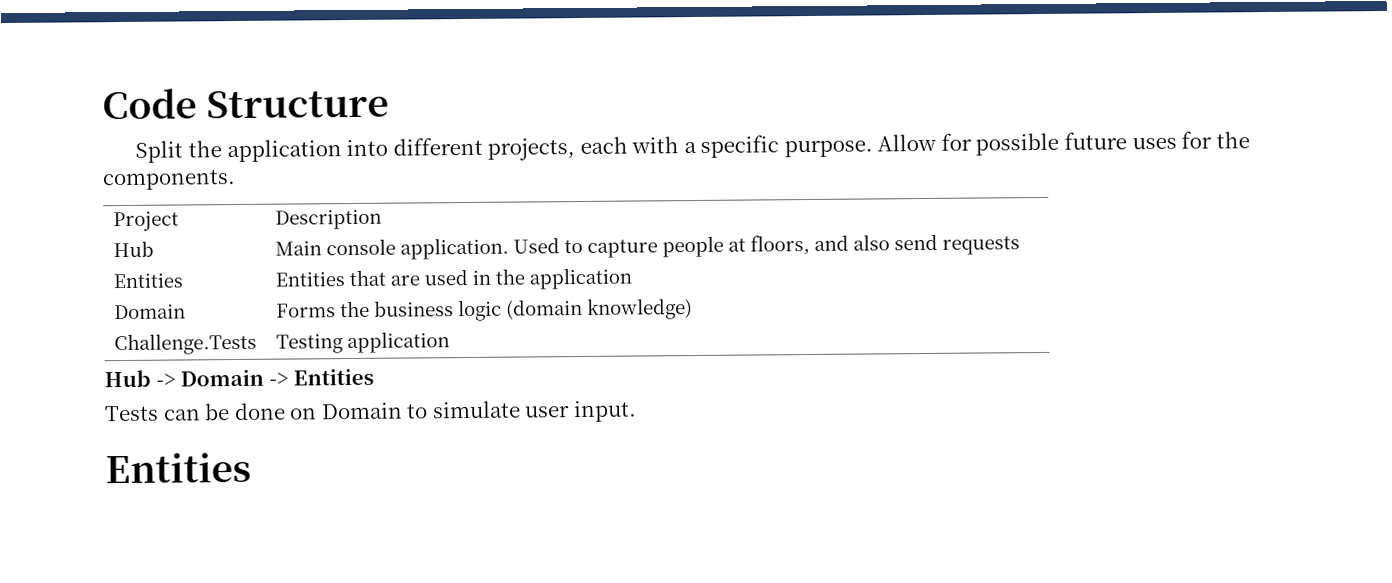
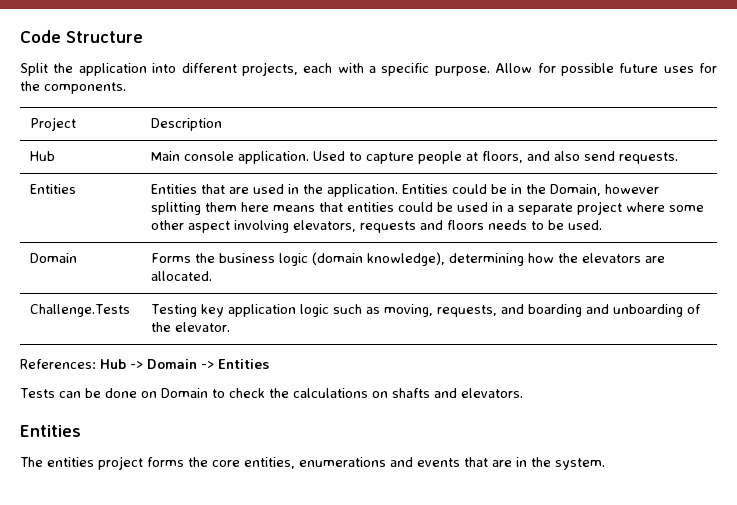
[941,236,1020,255] requests -> [619,152,679,164] requests.
[528,267,632,290] application -> [327,184,660,197] [151,201,705,215] [151,220,603,233] application. Entities could be in the Domain, however splitting them here means that entities could be used in a separate project where some other aspect involving elevators, requests and floors needs to be used.
[586,298,693,320] knowledge) -> [367,252,666,266] [151,271,213,281] knowledge), determining how the elevators are allocated.
[346,331,450,354] application // -> [201,304,702,317] [151,322,231,332] [20,359,96,369] key application logic such as moving, requests, and boarding and unboarding of the elevator. // References:
[431,400,637,423] [105,451,251,484] simulate user input. // Entities -> [228,388,523,398] [20,425,81,437] [20,456,605,470] check the calculations on shafts and elevators. // Entities // The entities project forms the core entities, enumerations and events that are in the system.

